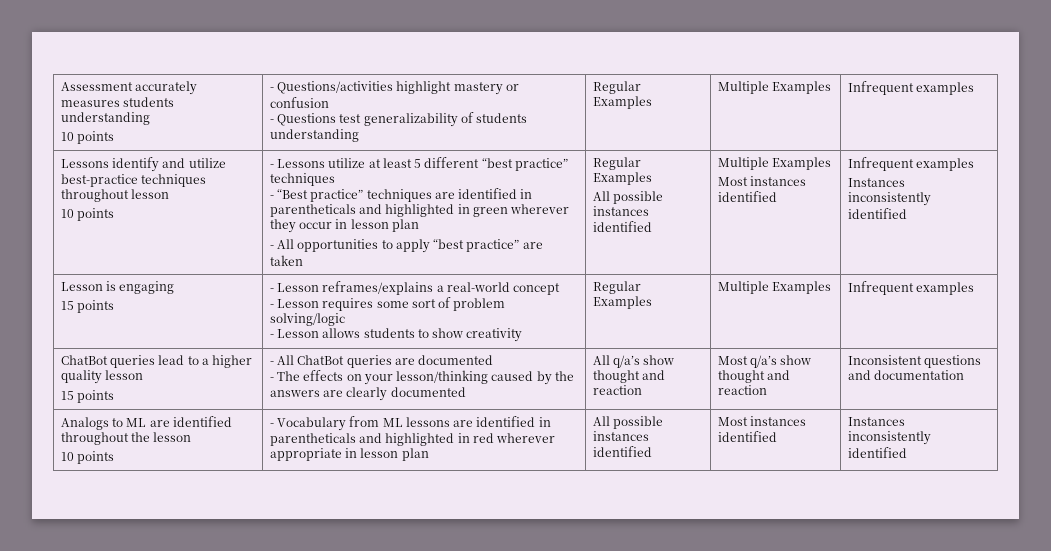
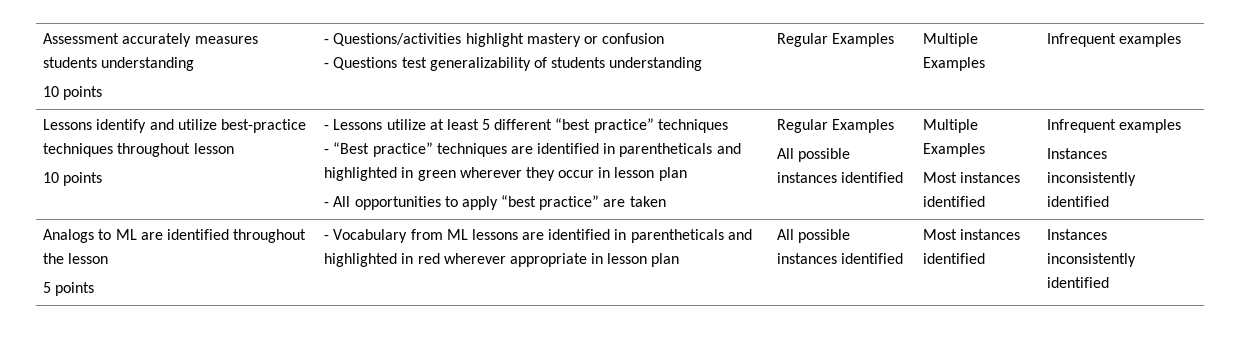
[60,281,175,294] [60,300,115,313] [269,281,561,295] [269,297,506,311] [269,313,345,326] [269,328,523,342] [592,281,641,294] [592,296,652,309] [717,281,832,294] [847,281,975,295] [60,355,253,368] [60,370,144,384] [60,390,115,403] [269,355,494,368] [269,370,574,385] [269,387,466,401] [592,355,675,368] [592,370,666,383] [592,385,642,395] [717,355,812,368] [717,370,791,383] [717,385,767,395] [847,355,982,368] [847,370,965,380] // Lesson is engaging // 15 points | - Lesson reframes/explains a real-world concept // - Lesson requires some sort of problem solving/logic // - Lesson allows students to show creativity | Regular Examples | Multiple Examples | Infrequent examples // ChatBot queries lead to a higher quality lesson // 15 points | - All ChatBot queries are documented // - The effects on your lesson/thinking caused by the answers are clearly documented | All q/a’s show thought and reaction | Most q/a’s show thought and reaction | Inconsistent questions and documentation -> (1110, 201) none
[60,452,74,461] 10 -> [43,282,52,293] 5

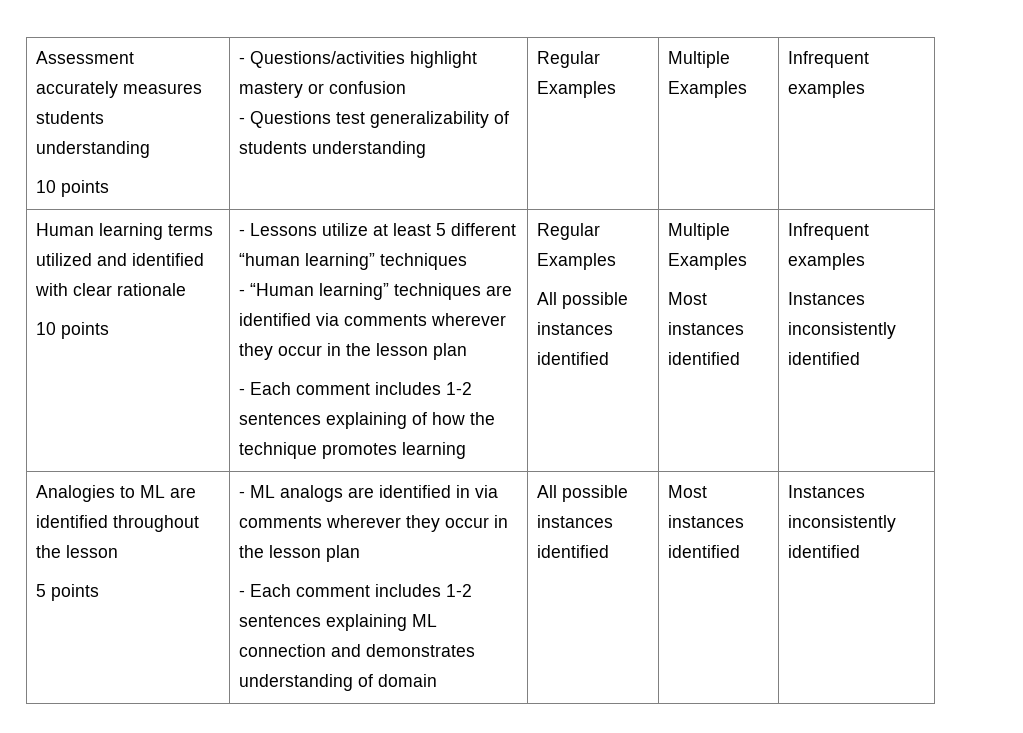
[43,119,306,133] [43,143,234,157] Lessons identify and utilize best-practice techniques throughout lesson -> [36,223,214,240] [36,253,205,266] [35,283,187,296] Human learning terms utilized and identified with clear rationale
[555,118,654,133] “best practice” -> [239,253,376,270] “human learning”
[333,142,433,157] “Best practice” -> [250,283,390,300] “Human learning”
[603,143,741,157] [324,167,687,181] [324,195,666,210] in parentheticals and highlighted in green wherever they occur in lesson plan // - All opportunities to apply “best practice” are taken -> [316,313,507,326] [239,343,468,360] [239,382,473,395] [239,412,496,429] [239,442,467,459] via comments wherever they occur in the lesson plan // - Each comment includes 1-2 sentences explaining of how the technique promotes learning
[43,229,95,243] Analogs -> [36,485,116,502] Analogies
[333,229,752,243] [324,253,680,267] Vocabulary from ML lessons are identified in parentheticals and highlighted in red wherever appropriate in lesson plan -> [250,485,499,502] [239,515,509,532] [239,545,361,562] [239,584,473,597] [239,614,438,631] [239,644,476,657] [239,674,438,691] ML analogs are identified in via comments wherever they occur in the lesson plan // - Each comment includes 1-2 sentences explaining ML connection and demonstrates understanding of domain

